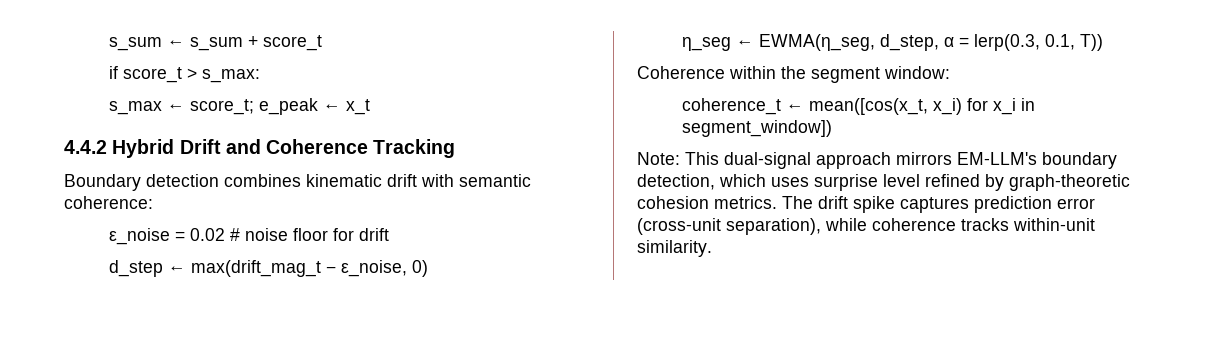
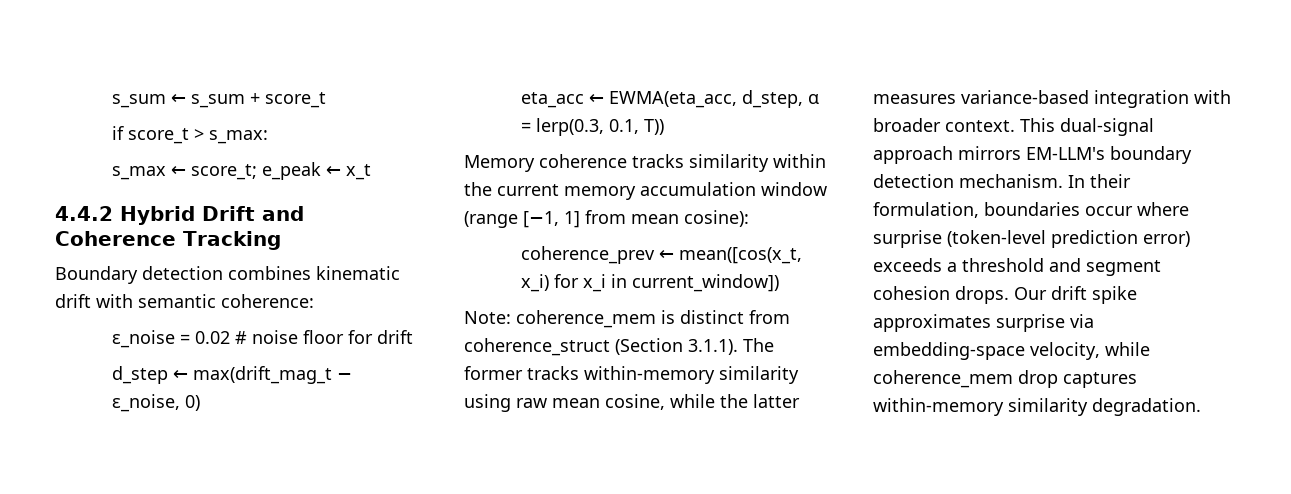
[681,34,875,51] η_seg ← EWMA(η_seg, -> [520,91,737,108] eta_acc ← EWMA(eta_acc,
[637,66,950,83] [681,98,781,115] Coherence within the segment window: // coherence_t -> [464,154,826,172] [464,182,827,200] [464,210,749,228] [520,246,655,264] Memory coherence tracks similarity within the current memory accumulation window (range [−1, 1] from mean cosine): // coherence_prev
[681,120,832,137] segment_window]) -> [631,274,779,292] current_window])
(680, 158) none -> [516,310,790,328] [464,338,774,356] [464,366,799,384] [464,394,800,412] [873,90,1231,108] [873,118,1015,132] coherence_mem is distinct from coherence_struct (Section 3.1.1). The former tracks within-memory similarity using raw mean cosine, while the latter measures variance-based integration with broader context.
[637,174,1130,191] [637,196,1095,213] [637,218,1095,235] [637,240,712,257] detection, which uses surprise level refined by graph-theoretic cohesion metrics. The drift spike captures prediction error (cross-unit separation), while coherence tracks within-unit similarity. -> [873,174,1131,188] [873,202,1189,218] [873,230,1190,248] [873,258,1161,276] [873,286,1137,304] [873,314,1094,332] [873,342,1150,360] [873,370,1137,388] [873,398,1201,416] detection mechanism. In their formulation, boundaries occur where surprise (token-level prediction error) exceeds a threshold and segment cohesion drops. Our drift spike approximates surprise via embedding-space velocity, while coherence_mem drop captures within-memory similarity degradation.

